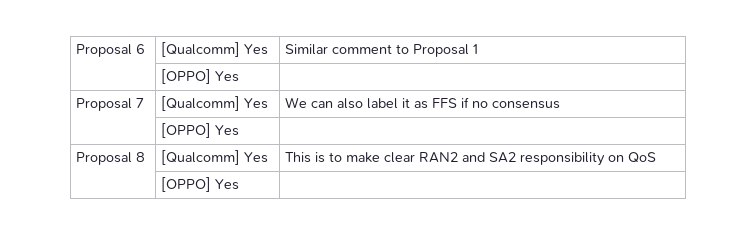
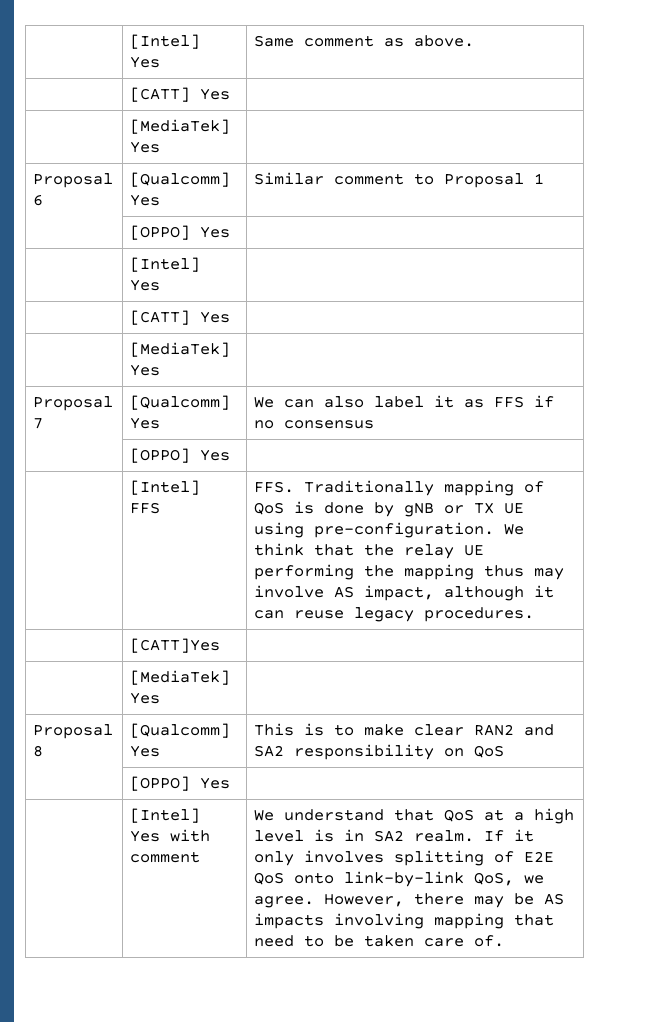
(75, 50) none -> [129,34,200,49] [129,56,160,68] [253,35,474,47] [129,87,230,102] [129,119,230,134] [129,141,160,153] | [Intel] Yes | Same comment as above. // | [CATT] Yes | // | [MediaTek] Yes | //
(239, 76) none -> [129,257,200,272] [129,279,160,291] [129,310,230,325] [129,342,230,357] [129,364,160,376] // | [Intel] Yes | // | [CATT] Yes | // | [MediaTek] Yes |
(239, 130) none -> [129,480,200,495] [129,502,160,514] [253,480,544,496] [253,501,524,517] [253,522,524,538] [253,543,484,559] [253,564,564,580] [253,585,554,601] [253,607,534,622] [129,638,220,653] [129,670,230,685] [129,692,160,704] // | [Intel] FFS | FFS. Traditionally mapping of QoS is done by gNB or TX UE using pre-configuration. We think that the relay UE performing the mapping thus may involve AS impact, although it can reuse legacy procedures. // | [CATT]Yes | // | [MediaTek] Yes |
(239, 184) none -> [129,808,200,823] [129,829,210,842] [129,851,200,863] [253,808,574,824] [253,829,534,842] [253,850,554,866] [253,871,544,887] [253,893,564,908] [253,913,554,929] [253,935,504,947] // | [Intel] Yes with comment | We understand that QoS at a high level is in SA2 realm. If it only involves splitting of E2E QoS onto link-by-link QoS, we agree. However, there may be AS impacts involving mapping that need to be taken care of.

